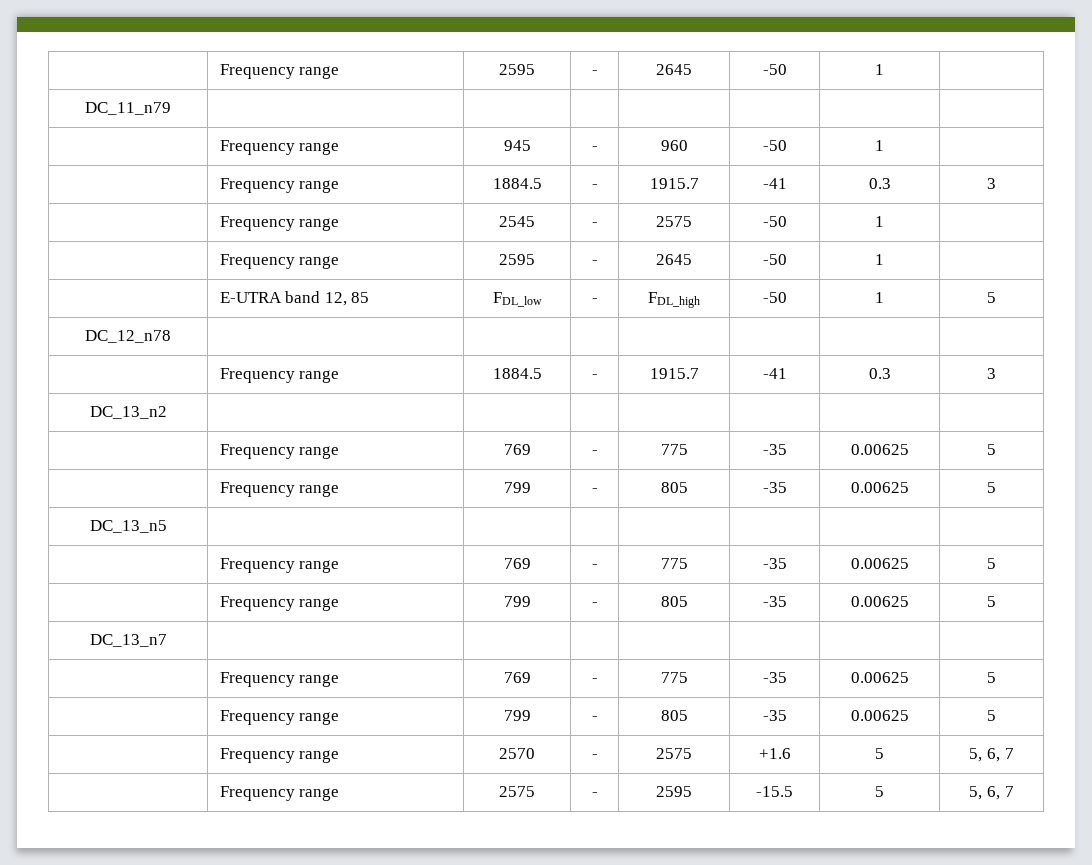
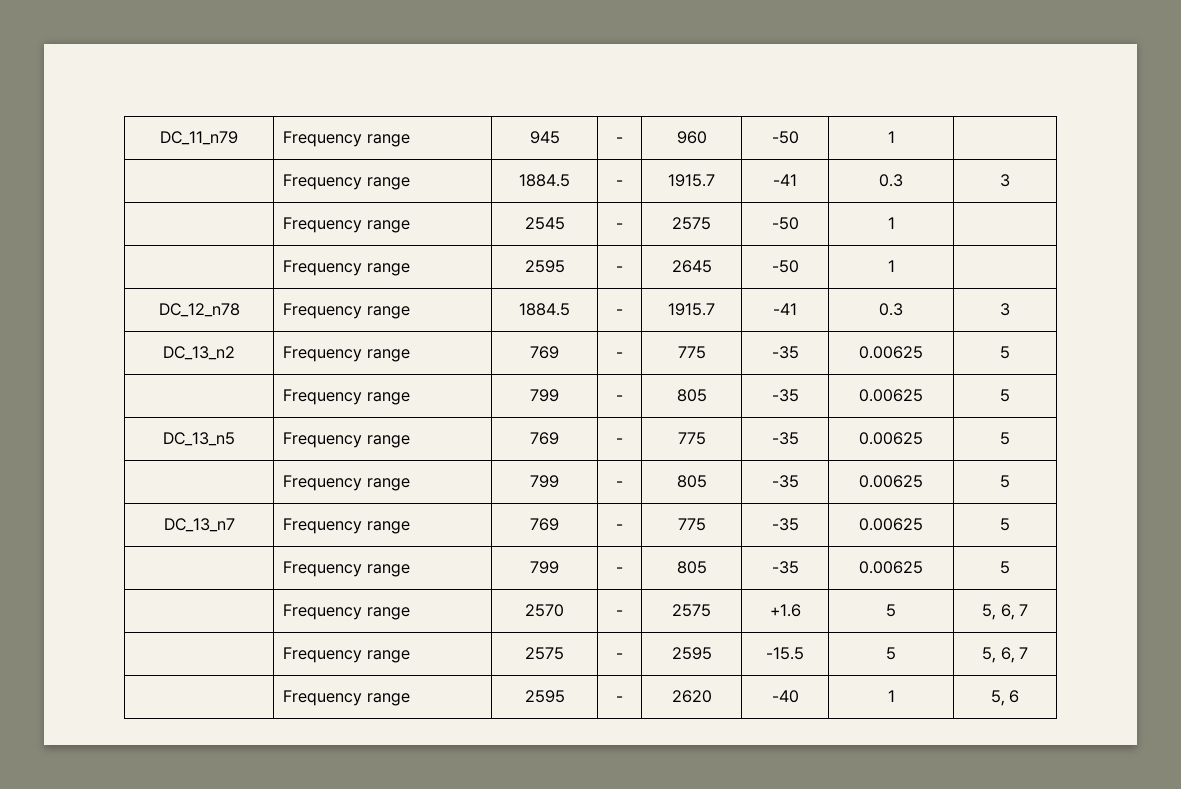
[219,64,340,79] [499,64,535,75] [591,70,598,75] [656,64,692,75] [762,64,787,75] [875,64,884,75] | Frequency range | 2595 | - | 2645 | -50 | 1 | // -> (160, 138) none
(171, 108) | | | | | | // | -> (238, 138) none
[219,291,370,306] [492,292,542,307] [591,298,598,303] [648,292,700,308] [762,292,787,303] [875,292,884,303] [987,292,996,303] // | E-UTRA band 12, 85 | FDL_low | - | FDL_high | -50 | 1 | 5 -> (895, 266) none
(171, 336) | | | | | | // | -> (240, 310) none
(167, 412) | | | | | | // | -> (235, 353) none
(167, 526) | | | | | | // | -> (235, 439) none
(167, 640) | | | | | | // | -> (235, 525) none
(1014, 791) none -> [283,690,410,706] [524,690,565,703] [616,696,623,702] [671,690,712,703] [771,690,799,703] [887,690,895,702] [990,690,1020,706] // | Frequency range | 2595 | - | 2620 | -40 | 1 | 5, 6

